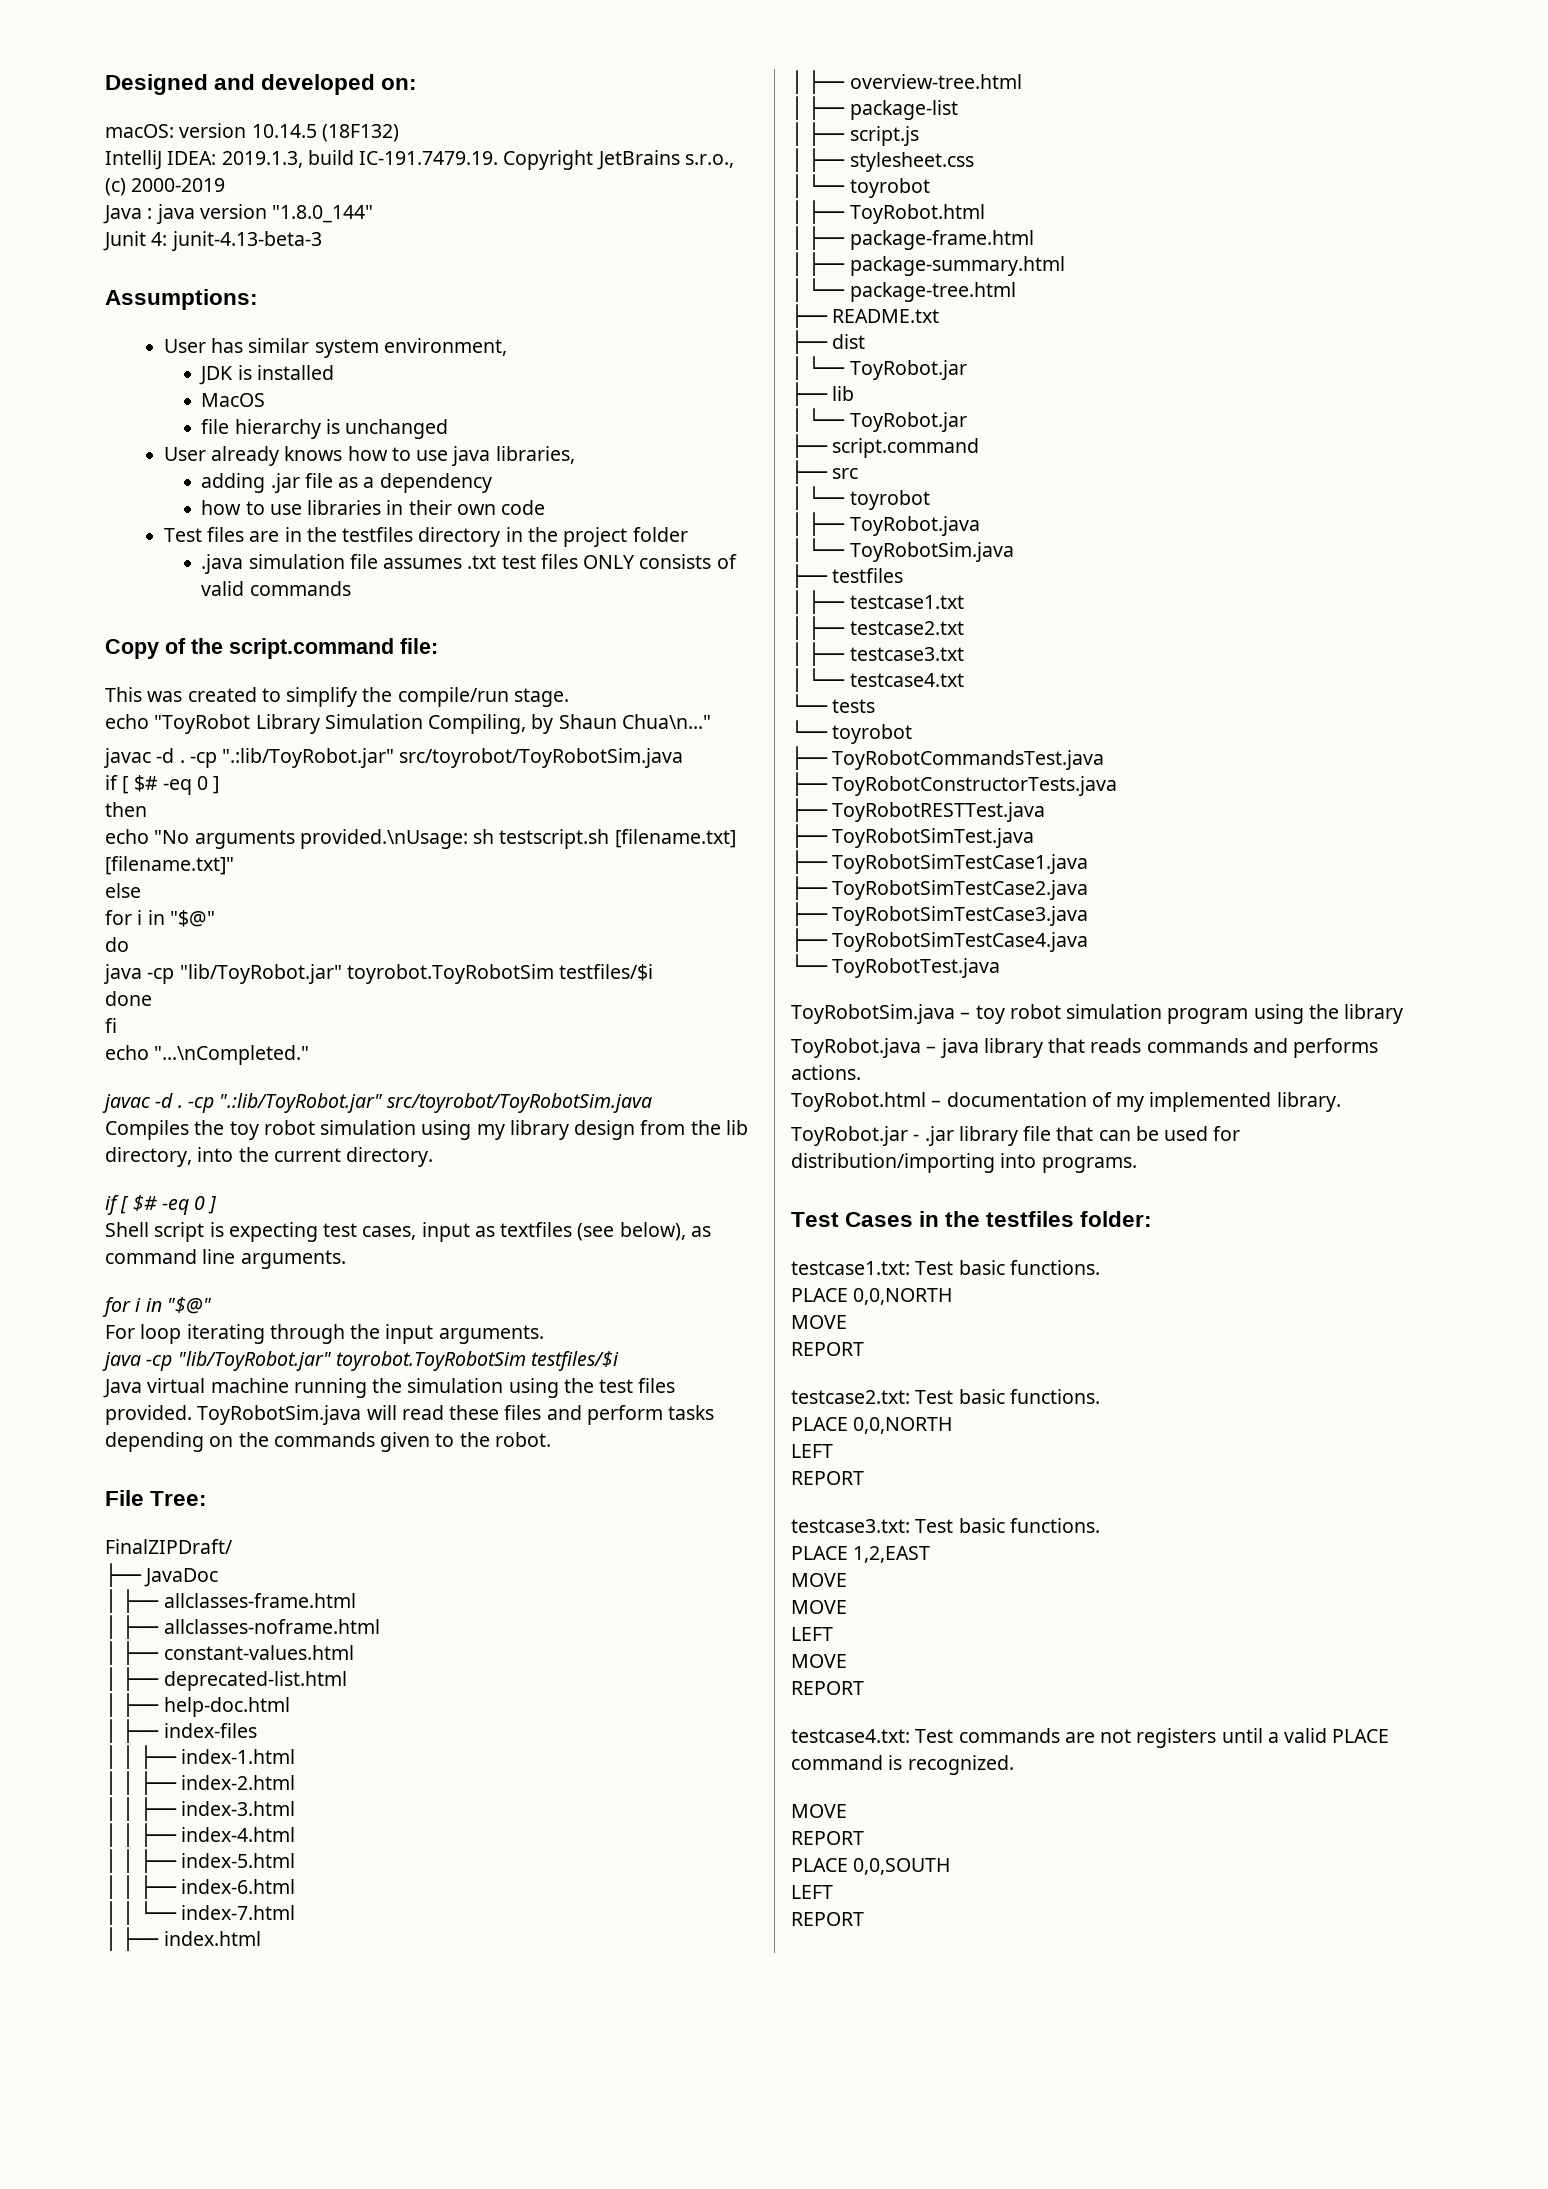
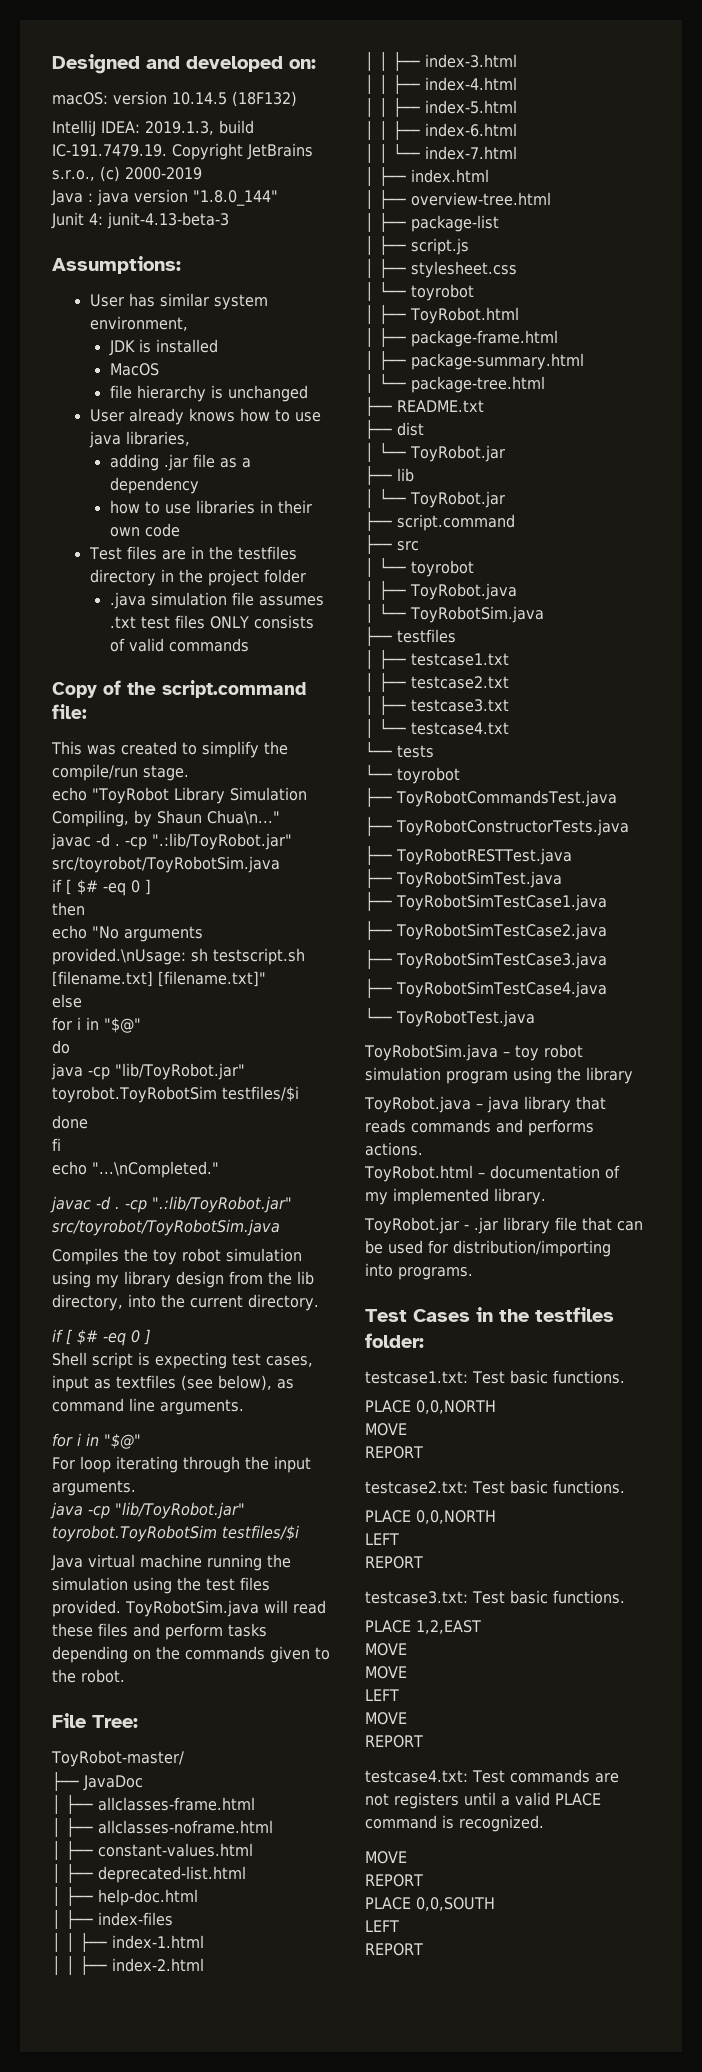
[105,1539,233,1554] FinalZIPDraft/ -> [51,1750,184,1767] ToyRobot-master/

